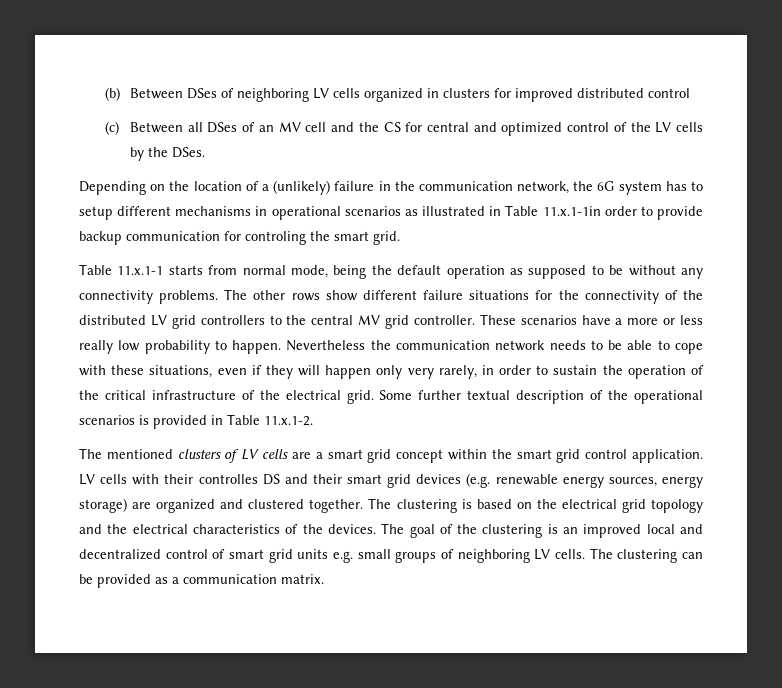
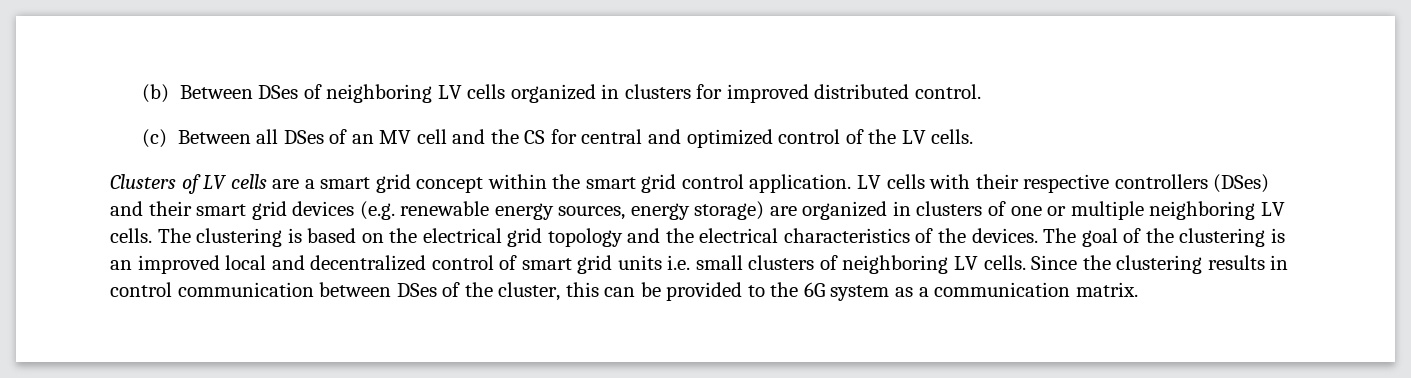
[648,88,691,98] control -> [914,84,981,99] control.
[675,122,703,132] [130,147,206,161] [79,180,703,195] [79,205,703,220] [79,231,400,245] [79,264,703,279] [79,289,703,304] [79,314,703,329] [79,340,704,354] [79,365,704,379] [79,390,703,404] [79,414,313,429] [79,448,221,459] cells by the DSes. // Depending on the location of a (unlikely) failure in the communication network, the 6G system has to setup different mechanisms in operational scenarios as illustrated in Table 11.x.1-1in order to provide backup communication for controling the smart grid. // Table 11.x.1-1 starts from normal mode, being the default operation as supposed to be without any connectivity problems. The other rows show different failure situations for the connectivity of the distributed LV grid controllers to the central MV grid controller. These scenarios have a more or less really low probability to happen. Nevertheless the communication network needs to be able to cope with these situations, even if they will happen only very rarely, in order to sustain the operation of the critical infrastructure of the electrical grid. Some further textual description of the operational scenarios is provided in Table 11.x.1-2. // The mentioned clusters -> [931,129,974,144] [110,174,176,189] cells. // Clusters
[198,474,280,485] controlles DS -> [1023,174,1270,193] respective controllers (DSes)
[220,499,364,513] and clustered together. -> [892,201,1285,220] [110,228,152,243] in clusters of one or multiple neighboring LV cells.
[333,549,437,563] e.g. small groups -> [667,255,815,270] i.e. small clusters
[589,548,703,563] [79,574,151,588] The clustering can be provided -> [1031,255,1289,274] [110,282,890,301] Since the clustering results in control communication between DSes of the cluster, this can be provided to the 6G system

